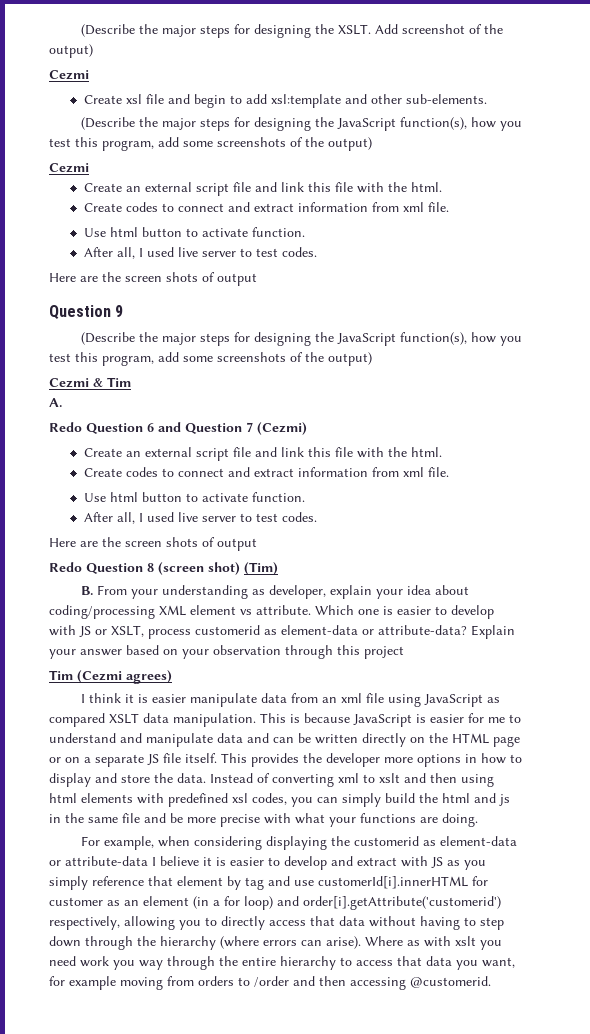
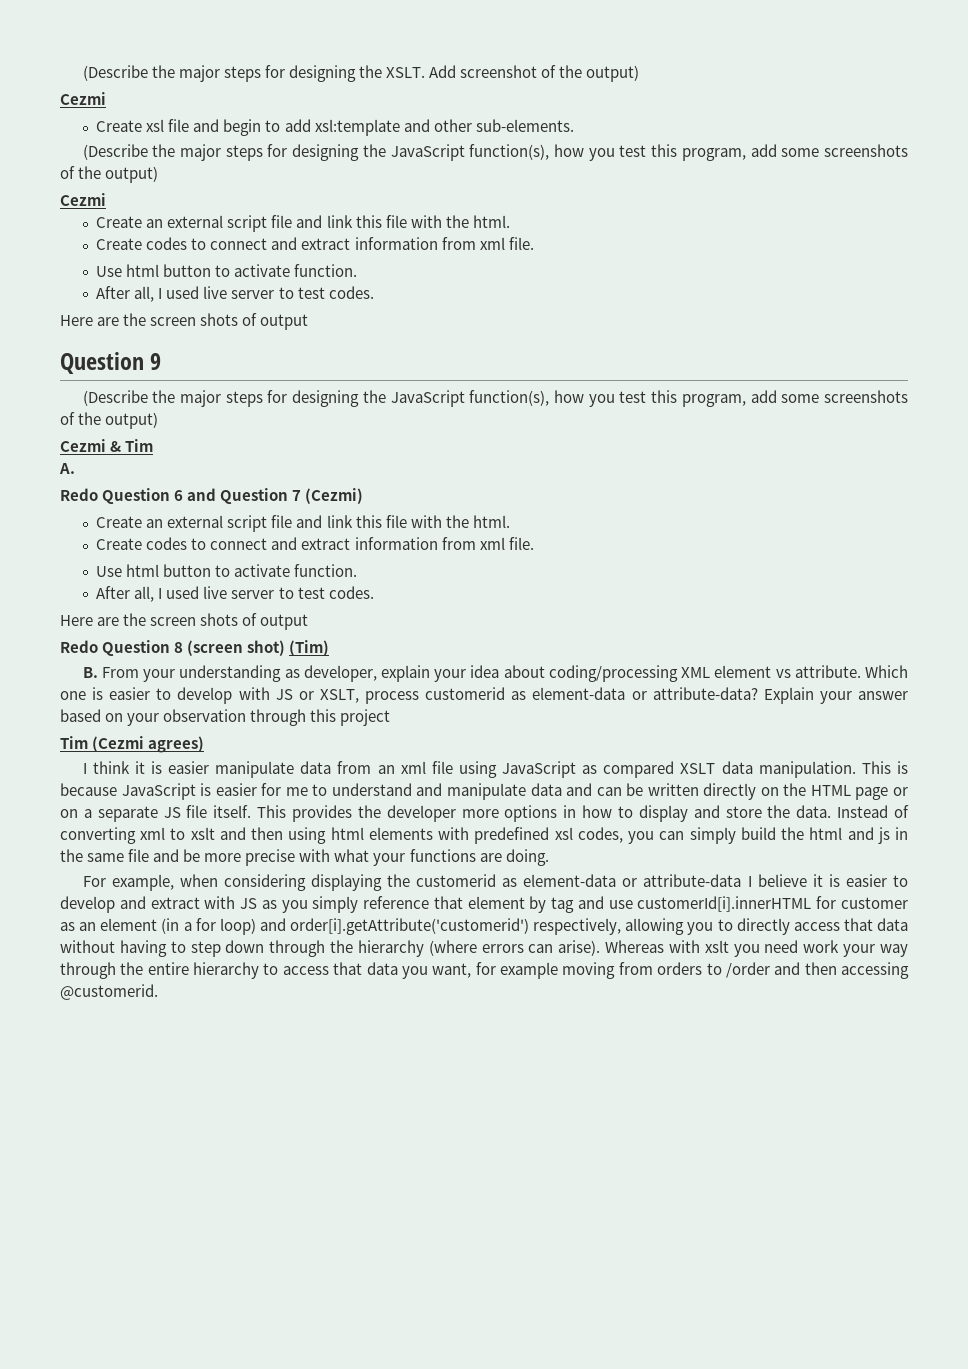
[365,936,420,946] Where as -> [605,940,665,953] Whereas
[113,960,135,970] you -> [843,944,876,957] your

